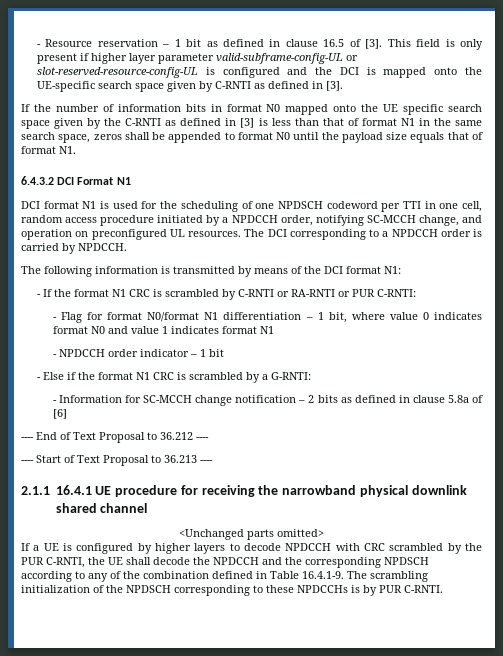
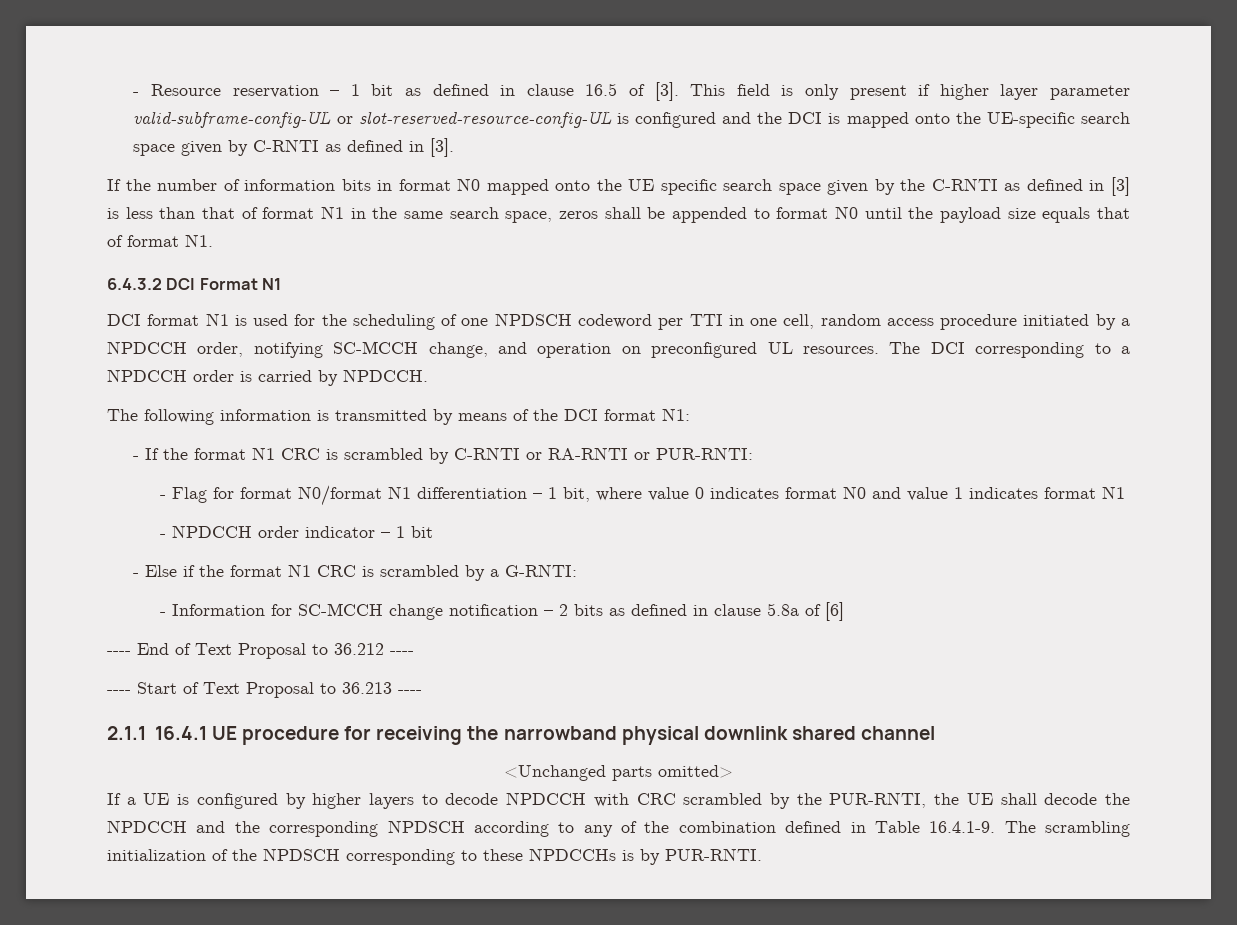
[351,289,416,297] PUR C-RNTI: -> [656,447,754,460] PUR-RNTI:
[21,557,85,568] PUR C-RNTI, -> [829,792,927,808] PUR-RNTI,
[379,585,443,593] PUR C-RNTI. -> [665,848,762,861] PUR-RNTI.

